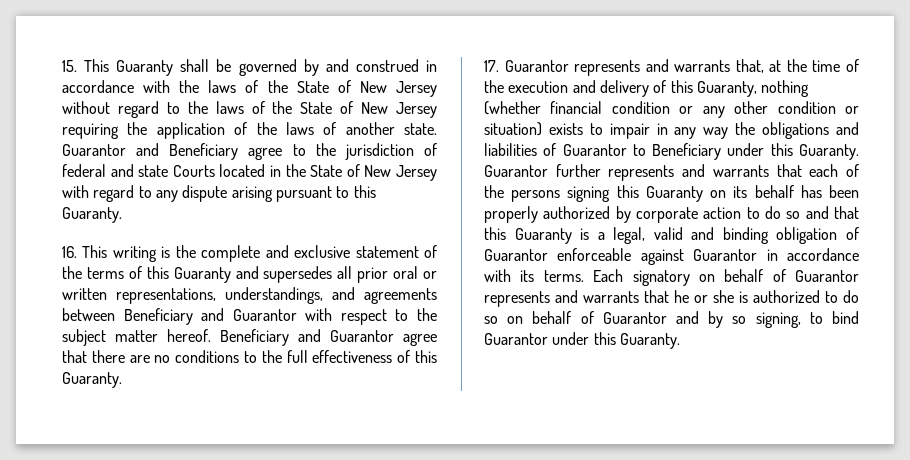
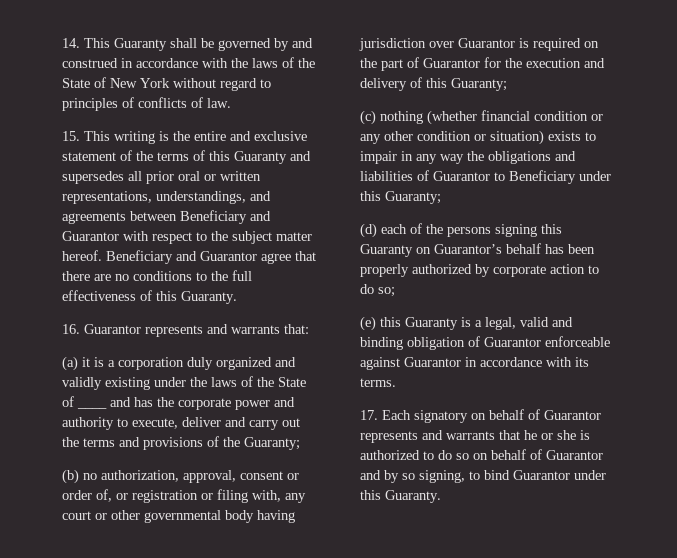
[62,60,77,72] 15. -> [62,38,80,48] 14.
[395,81,437,97] Jersey -> [140,78,170,88] York
[187,101,437,118] [62,122,437,139] [62,143,437,160] [62,164,437,181] [62,185,376,202] [62,207,122,223] [62,246,77,258] the laws of the State of New Jersey requiring the application of the laws of another state. Guarantor and Beneficiary agree to the jurisdiction of federal and state Courts located in the State of New Jersey with regard to any dispute arising pursuant to this Guaranty. // 16. -> [62,97,231,111] [62,131,80,141] principles of conflicts of law. // 15.
[201,245,261,262] complete -> [194,131,226,141] entire
[484,59,859,76] 17. Guarantor represents and warrants that, at the time of -> [62,324,309,337] [62,356,296,371] [62,376,306,390] [62,396,74,407] [77,407,107,409] [110,397,295,410] [62,417,300,430] [62,436,300,450] [62,469,299,484] [62,489,306,503] [62,510,295,523] [359,38,599,51] [360,57,501,71] 16. Guarantor represents and warrants that: // (a) it is a corporation duly organized and validly existing under the laws of the State of ____ and has the corporate power and authority to execute, deliver and carry out the terms and provisions of the Guaranty; // (b) no authorization, approval, consent or order of, or registration or filing with, any court or other governmental body having jurisdiction over Guarantor is required on the part of Guarantor for
[696,81,757,97] Guaranty, -> [451,78,507,91] [360,110,376,125] Guaranty; // (c)
[799,144,859,160] [484,164,802,181] Guaranty. Guarantor further represents and warrants that -> [385,191,441,204] [360,223,377,238] Guaranty; // (d)
[733,186,748,198] its -> [434,244,502,254] Guarantor’s
[786,206,859,219] so and that -> [378,287,395,297] [360,316,376,331] so; // (e)
(584, 276) none -> [360,410,378,420] // 17.

